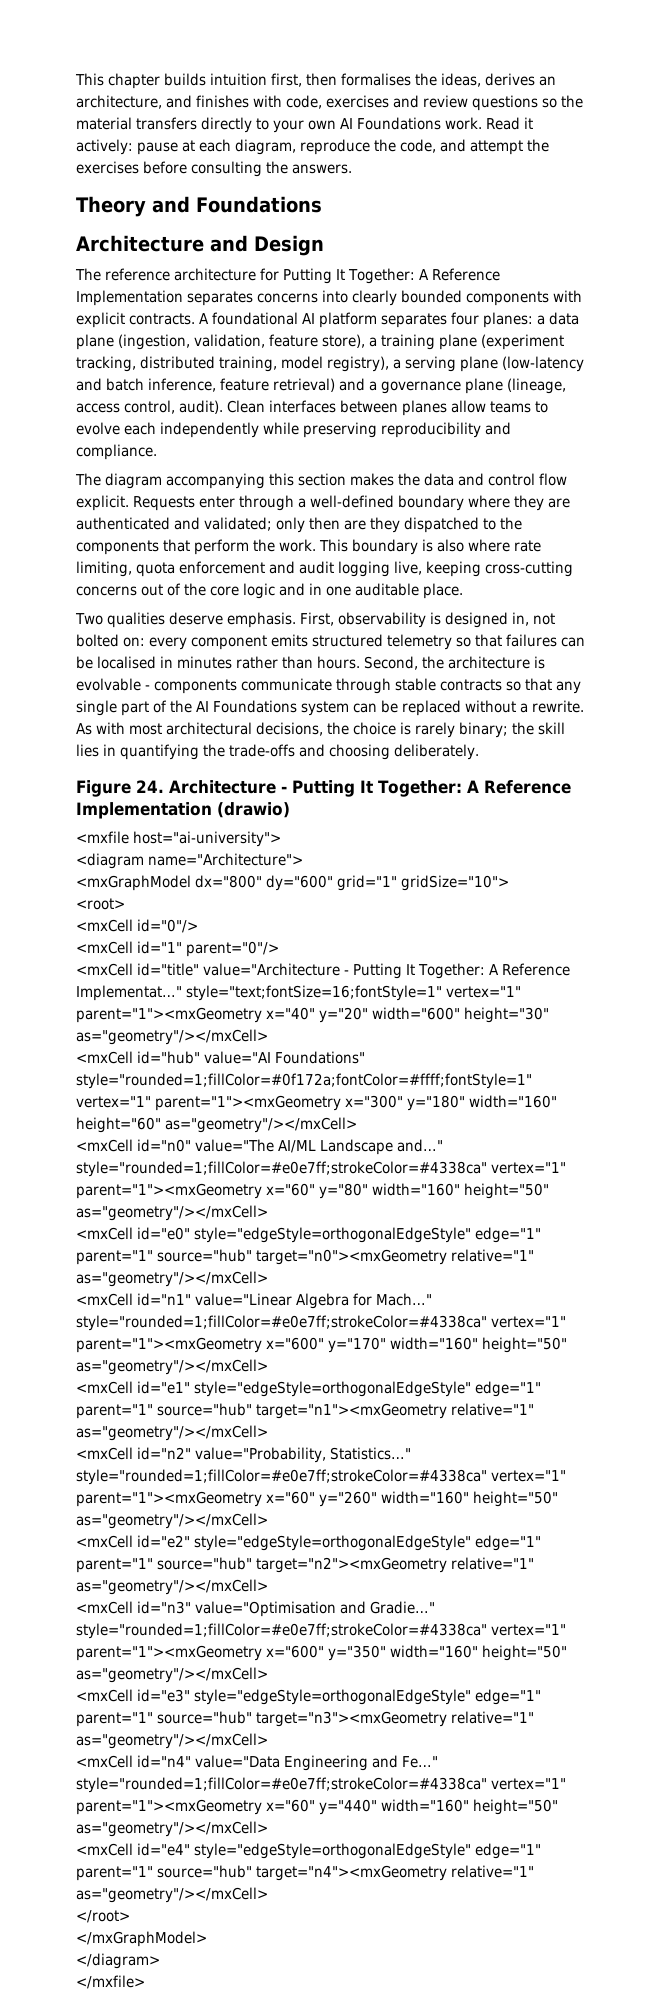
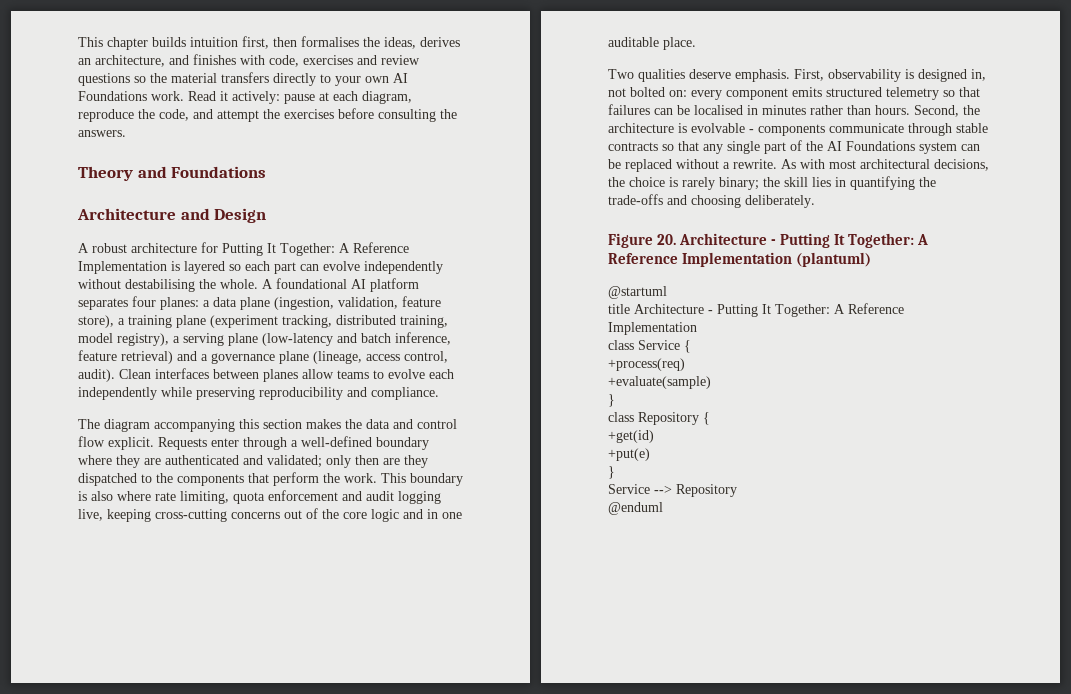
[75,268,170,281] The reference -> [78,243,127,253] A robust
[187,290,582,306] [76,312,195,328] separates concerns into clearly bounded components with explicit contracts. -> [171,261,443,274] [78,279,258,292] is layered so each part can evolve independently without destabilising the whole.
[136,780,571,797] [76,802,290,819] [76,831,281,847] [76,853,303,869] [76,875,509,891] [76,898,125,910] [76,919,198,933] [76,941,279,957] [76,963,570,979] [76,985,521,1001] [76,1007,549,1023] [76,1029,268,1045] [76,1051,365,1064] [76,1073,532,1089] [76,1095,557,1111] [76,1117,357,1133] [76,1139,443,1155] [76,1161,566,1177] [76,1183,549,1199] [76,1205,268,1221] [76,1227,541,1243] [76,1249,534,1265] [76,1271,268,1287] [76,1293,432,1309] [76,1315,566,1331] [76,1337,567,1353] [76,1359,268,1375] [76,1381,541,1397] [76,1403,534,1419] [76,1425,268,1441] [76,1447,411,1463] [76,1469,566,1485] [76,1491,558,1507] [76,1513,268,1529] [76,1535,541,1551] [76,1557,534,1573] [76,1579,268,1595] [76,1601,435,1617] [76,1623,566,1639] [76,1645,567,1661] [76,1667,268,1683] [76,1689,541,1705] [76,1711,534,1727] [76,1733,268,1749] [76,1755,438,1771] [76,1777,566,1793] [76,1799,558,1815] [76,1821,268,1837] [76,1843,541,1859] [76,1865,534,1881] [76,1887,268,1903] [76,1910,130,1923] [76,1931,207,1947] [76,1953,160,1969] [76,1975,145,1989] 24. Architecture - Putting It Together: A Reference Implementation (drawio) // <mxfile host="ai-university"> // <diagram name="Architecture"> // <mxGraphModel dx="800" dy="600" grid="1" gridSize="10"> // <root> // <mxCell id="0"/> // <mxCell id="1" parent="0"/> // <mxCell id="title" value="Architecture - Putting It Together: A Reference Implementat…" style="text;fontSize=16;fontStyle=1" vertex="1" parent="1"><mxGeometry x="40" y="20" width="600" height="30" as="geometry"/></mxCell> // <mxCell id="hub" value="AI Foundations" style="rounded=1;fillColor=#0f172a;fontColor=#ffff;fontStyle=1" vertex="1" parent="1"><mxGeometry x="300" y="180" width="160" height="60" as="geometry"/></mxCell> // <mxCell id="n0" value="The AI/ML Landscape and…" style="rounded=1;fillColor=#e0e7ff;strokeColor=#4338ca" vertex="1" parent="1"><mxGeometry x="60" y="80" width="160" height="50" as="geometry"/></mxCell> // <mxCell id="e0" style="edgeStyle=orthogonalEdgeStyle" edge="1" parent="1" source="hub" target="n0"><mxGeometry relative="1" as="geometry"/></mxCell> // <mxCell id="n1" value="Linear Algebra for Mach…" style="rounded=1;fillColor=#e0e7ff;strokeColor=#4338ca" vertex="1" parent="1"><mxGeometry x="600" y="170" width="160" height="50" as="geometry"/></mxCell> // <mxCell id="e1" style="edgeStyle=orthogonalEdgeStyle" edge="1" parent="1" source="hub" target="n1"><mxGeometry relative="1" as="geometry"/></mxCell> // <mxCell id="n2" value="Probability, Statistics…" style="rounded=1;fillColor=#e0e7ff;strokeColor=#4338ca" vertex="1" parent="1"><mxGeometry x="60" y="260" width="160" height="50" as="geometry"/></mxCell> // <mxCell id="e2" style="edgeStyle=orthogonalEdgeStyle" edge="1" parent="1" source="hub" target="n2"><mxGeometry relative="1" as="geometry"/></mxCell> // <mxCell id="n3" value="Optimisation and Gradie…" style="rounded=1;fillColor=#e0e7ff;strokeColor=#4338ca" vertex="1" parent="1"><mxGeometry x="600" y="350" width="160" height="50" as="geometry"/></mxCell> // <mxCell id="e3" style="edgeStyle=orthogonalEdgeStyle" edge="1" parent="1" source="hub" target="n3"><mxGeometry relative="1" as="geometry"/></mxCell> // <mxCell id="n4" value="Data Engineering and Fe…" style="rounded=1;fillColor=#e0e7ff;strokeColor=#4338ca" vertex="1" parent="1"><mxGeometry x="60" y="440" width="160" height="50" as="geometry"/></mxCell> // <mxCell id="e4" style="edgeStyle=orthogonalEdgeStyle" edge="1" parent="1" source="hub" target="n4"><mxGeometry relative="1" as="geometry"/></mxCell> // </root> // </mxGraphModel> // </diagram> // </mxfile> -> [657,233,929,248] [608,252,872,267] [608,286,667,299] [608,303,904,317] [608,322,697,335] [608,340,691,353] [608,358,685,371] [608,376,711,389] [608,394,615,407] [608,412,710,425] [608,430,654,443] [608,448,650,461] [608,466,615,479] [608,484,737,497] [608,502,663,515] 20. Architecture - Putting It Together: A Reference Implementation (plantuml) // @startuml // title Architecture - Putting It Together: A Reference Implementation // class Service { // +process(req) // +evaluate(sample) // } // class Repository { // +get(id) // +put(e) // } // Service --> Repository // @enduml

